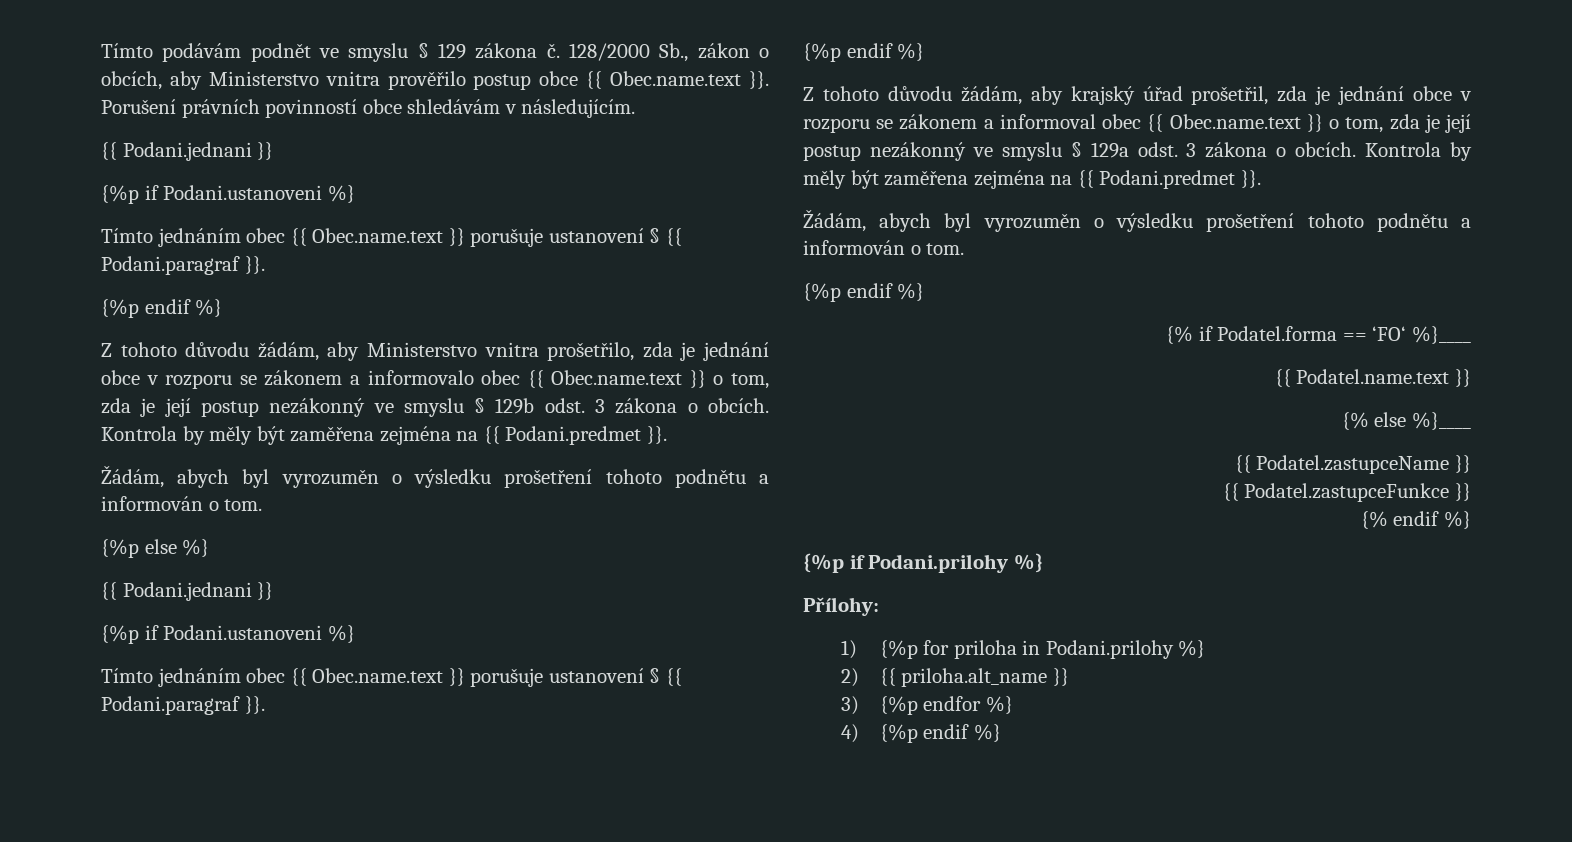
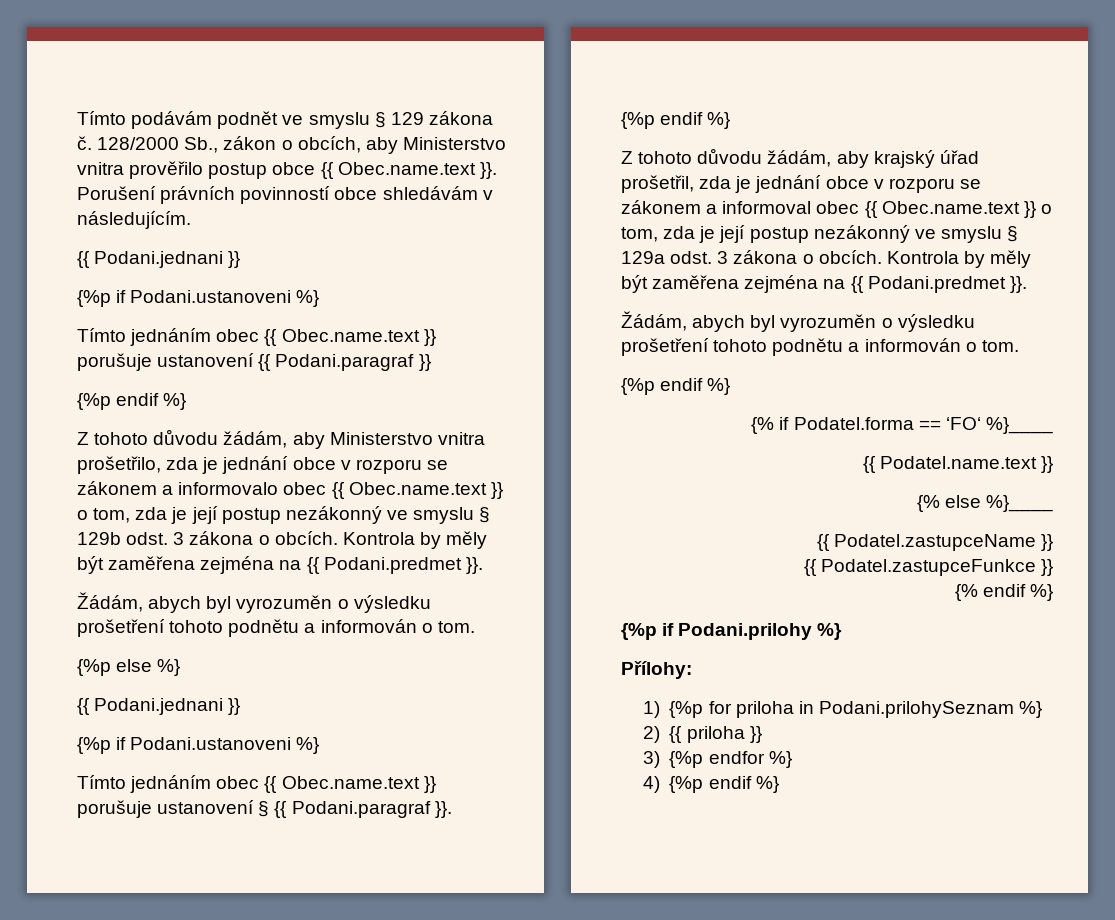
[649,228,682,246] [101,256,265,275] § {{ Podani.paragraf }}. -> [258,354,431,371] {{ Podani.paragraf }}
[1045,640,1174,659] Podani.prilohy -> [818,701,1014,718] Podani.prilohySeznam
[901,668,1048,687] priloha.alt_name -> [686,726,745,743] priloha

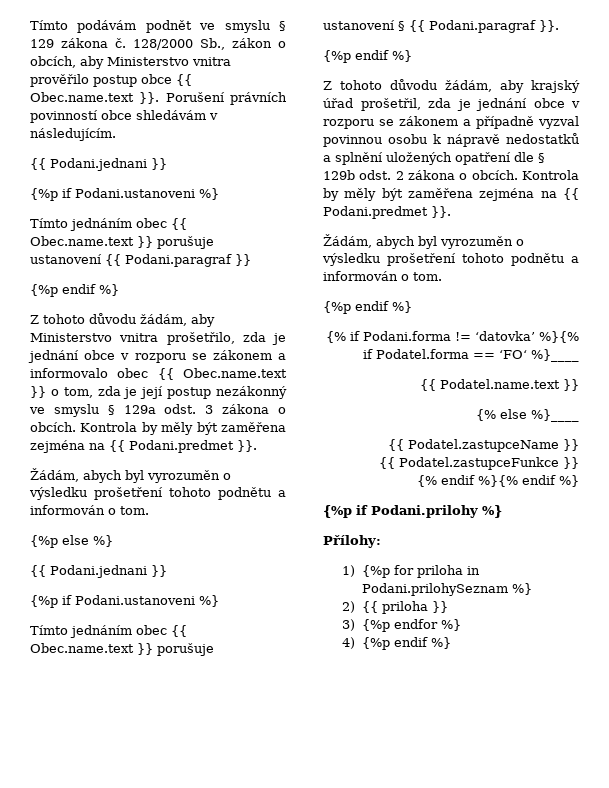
[77,532,121,545] 129b -> [123,405,156,414] 129a
[722,201,1052,218] [621,225,1019,243] [621,251,729,264] informoval obec {{ Obec.name.text }} o tom, zda je její postup nezákonný ve smyslu § 129a odst. 3 -> [476,116,579,129] [323,133,579,147] [323,152,545,165] [323,170,404,180] případně vyzval povinnou osobu k nápravě nedostatků a splnění uložených opatření dle § 129b odst. 2
(790, 423) none -> [363,331,579,343] [363,349,373,359] Podani.forma != ‘datovka’ %}{% if
(1026, 590) none -> [478,475,556,487] %}{% endif

